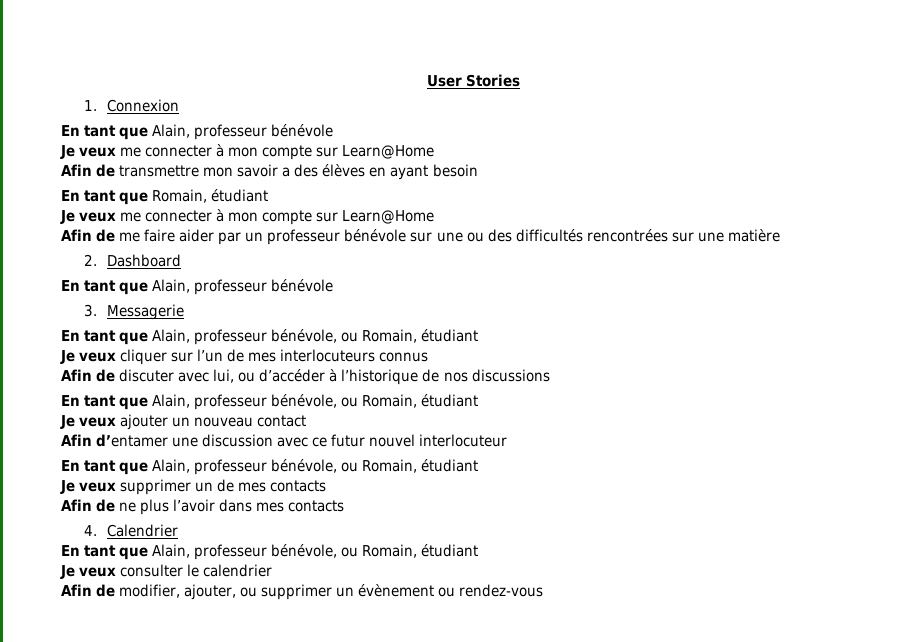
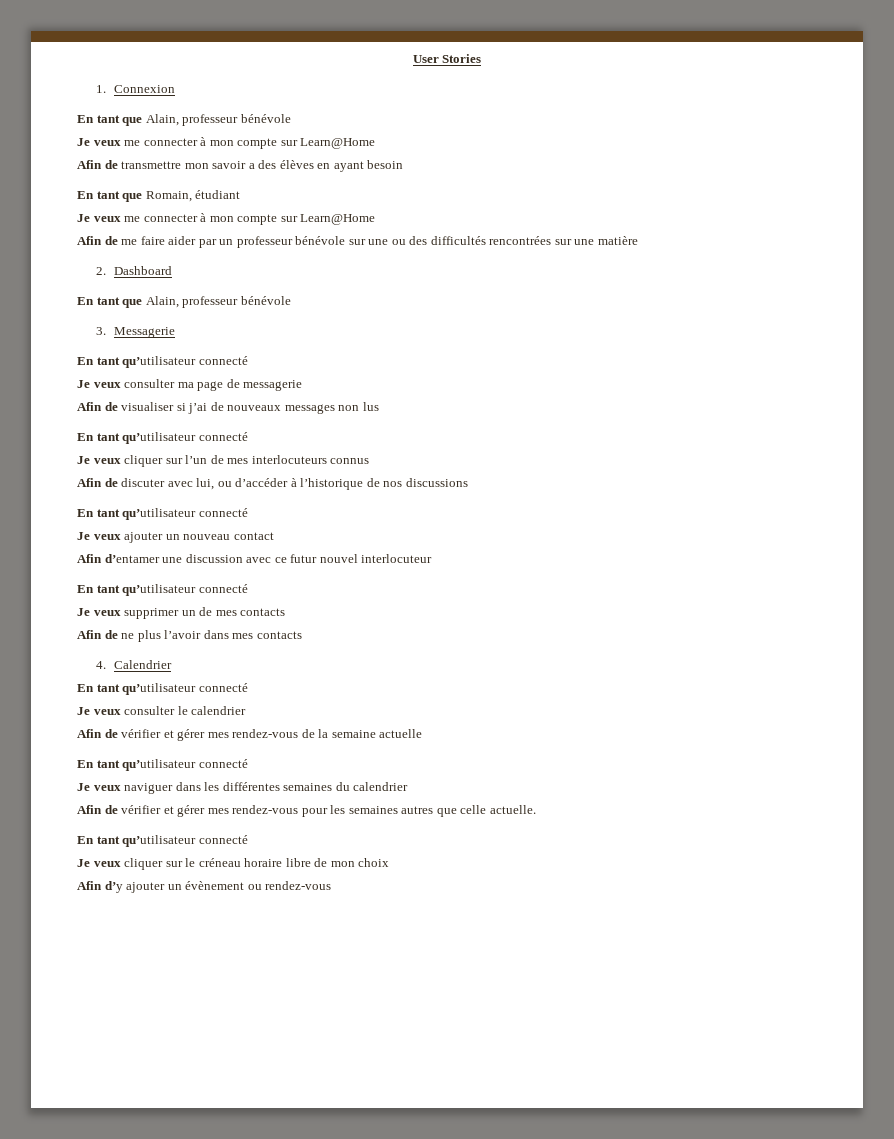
[119,329,479,345] que Alain, professeur bénévole, ou Romain, étudiant -> [122,356,248,368] [77,379,303,391] [77,402,379,414] [77,432,248,444] qu’utilisateur connecté // Je veux consulter ma page de messagerie // Afin de visualiser si j’ai de nouveaux messages non lus // En tant qu’utilisateur connecté
[119,394,479,410] que Alain, professeur bénévole, ou Romain, étudiant -> [122,508,248,520] qu’utilisateur connecté
[119,459,479,475] que Alain, professeur bénévole, ou Romain, étudiant -> [122,584,248,596] qu’utilisateur connecté
[119,544,479,560] que Alain, professeur bénévole, ou Romain, étudiant -> [122,683,248,695] qu’utilisateur connecté
[119,584,333,600] modifier, ajouter, ou supprimer -> [121,729,423,741] [77,759,248,771] [77,782,409,794] [77,805,536,817] [77,835,248,847] [77,858,390,870] [77,881,166,893] vérifier et gérer mes rendez-vous de la semaine actuelle // En tant qu’utilisateur connecté // Je veux naviguer dans les différentes semaines du calendrier // Afin de vérifier et gérer mes rendez-vous pour les semaines autres que celle actuelle. // En tant qu’utilisateur connecté // Je veux cliquer sur le créneau horaire libre de mon choix // Afin d’y ajouter

